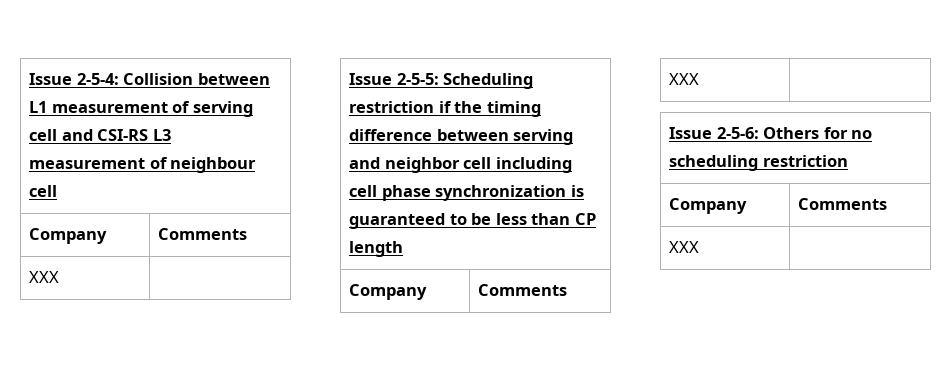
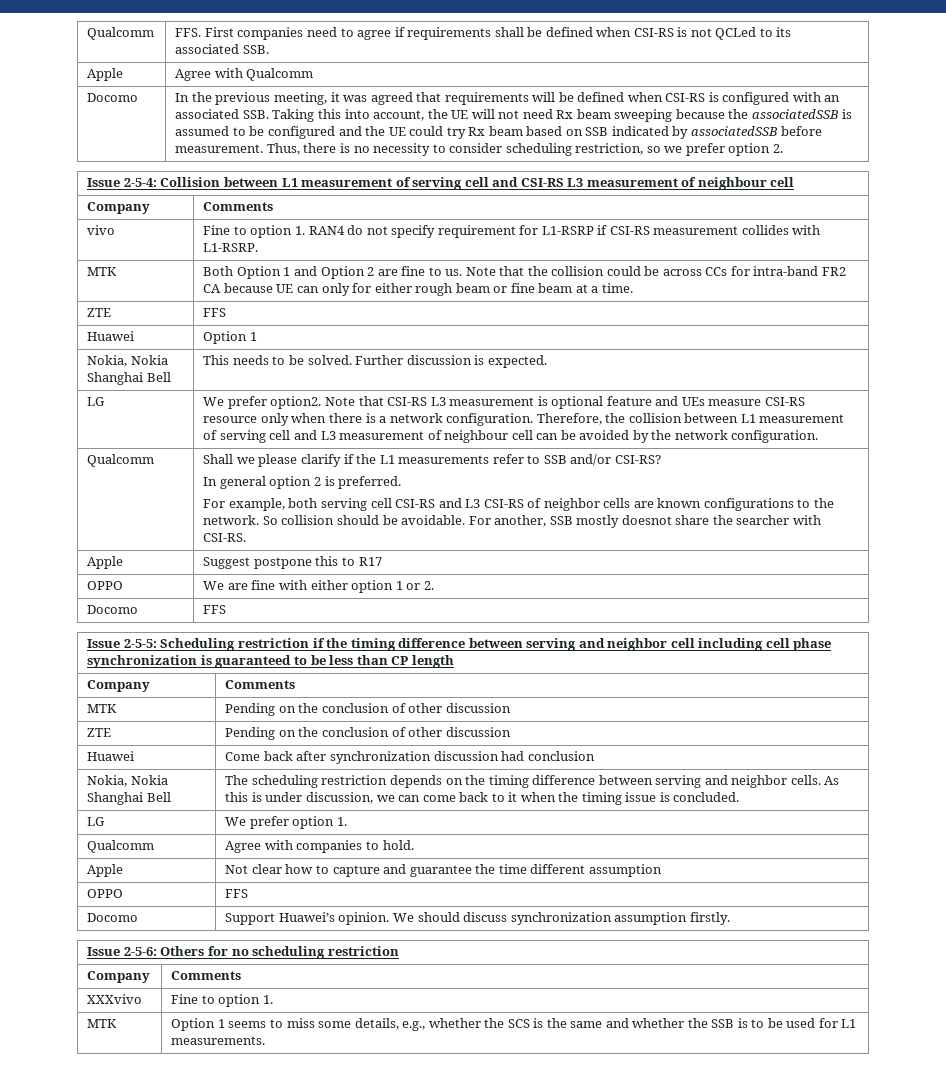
(29, 79) none -> [87,27,155,40] [175,27,792,40] [175,44,269,54] [87,68,124,81] [175,68,314,81] [87,93,139,102] [175,92,841,105] [175,109,853,122] [175,126,823,139] [175,143,783,156] Qualcomm | FFS. First companies need to agree if requirements shall be defined when CSI-RS is not QCLed to its associated SSB. // Apple | Agree with Qualcomm // Docomo | In the previous meeting, it was agreed that requirements will be defined when CSI-RS is configured with an associated SSB. Taking this into account, the UE will not need Rx beam sweeping because the associatedSSB is assumed to be configured and the UE could try Rx beam based on SSB indicated by associatedSSB before measurement. Thus, there is no necessity to consider scheduling restriction, so we prefer option 2. //
[29,271,60,283] XXX | -> [87,225,116,235] [203,225,821,238] [203,243,259,252] [87,267,118,276] [203,266,846,279] [203,283,633,296] [87,308,112,317] [203,308,227,317] [87,331,135,341] [203,331,257,344] [87,355,168,367] [87,372,171,385] [203,355,547,368] [87,397,106,406] [203,396,805,409] [203,413,845,426] [203,430,819,443] [87,454,155,467] [203,454,661,467] [203,476,402,489] [203,498,834,511] [203,515,821,528] [203,533,247,542] [87,556,124,569] [203,556,382,569] [87,581,124,590] [203,580,434,593] [87,605,139,614] [203,605,227,614] vivo | Fine to option 1. RAN4 do not specify requirement for L1-RSRP if CSI-RS measurement collides with L1-RSRP. // MTK | Both Option 1 and Option 2 are fine to us. Note that the collision could be across CCs for intra-band FR2 CA because UE can only for either rough beam or fine beam at a time. // ZTE | FFS // Huawei | Option 1 // Nokia, Nokia Shanghai Bell | This needs to be solved. Further discussion is expected. // LG | We prefer option2. Note that CSI-RS L3 measurement is optional feature and UEs measure CSI-RS resource only when there is a network configuration. Therefore, the collision between L1 measurement of serving cell and L3 measurement of neighbour cell can be avoided by the network configuration. // Qualcomm | Shall we please clarify if the L1 measurements refer to SSB and/or CSI-RS? // In general option 2 is preferred. // For example, both serving cell CSI-RS and L3 CSI-RS of neighbor cells are known configurations to the network. So collision should be avoidable. For another, SSB mostly doesnot share the searcher with CSI-RS. // Apple | Suggest postpone this to R17 // OPPO | We are fine with either option 1 or 2. // Docomo | FFS
[669,73,700,85] XXX | -> [87,704,118,713] [225,703,511,716] [87,728,112,737] [225,727,511,740] [87,751,135,761] [225,751,595,764] [87,775,168,787] [87,792,171,805] [225,775,840,788] [225,792,740,805] [87,817,106,826] [225,816,347,829] [87,840,155,853] [225,840,414,853] [87,864,124,877] [225,864,662,877] [87,889,124,898] [225,889,249,898] [87,913,139,922] [225,912,730,925] MTK | Pending on the conclusion of other discussion // ZTE | Pending on the conclusion of other discussion // Huawei | Come back after synchronization discussion had conclusion // Nokia, Nokia Shanghai Bell | The scheduling restriction depends on the timing difference between serving and neighbor cells. As this is under discussion, we can come back to it when the timing issue is concluded. // LG | We prefer option 1. // Qualcomm | Agree with companies to hold. // Apple | Not clear how to capture and guarantee the time different assumption // OPPO | FFS // Docomo | Support Huawei’s opinion. We should discuss synchronization assumption firstly.
[669,241,700,253] XXX | -> [87,994,143,1004] [171,994,273,1007] [87,1019,118,1028] [171,1018,857,1031] [171,1036,266,1045] XXXvivo | Fine to option 1. // MTK | Option 1 seems to miss some details, e.g., whether the SCS is the same and whether the SSB is to be used for L1 measurements.

